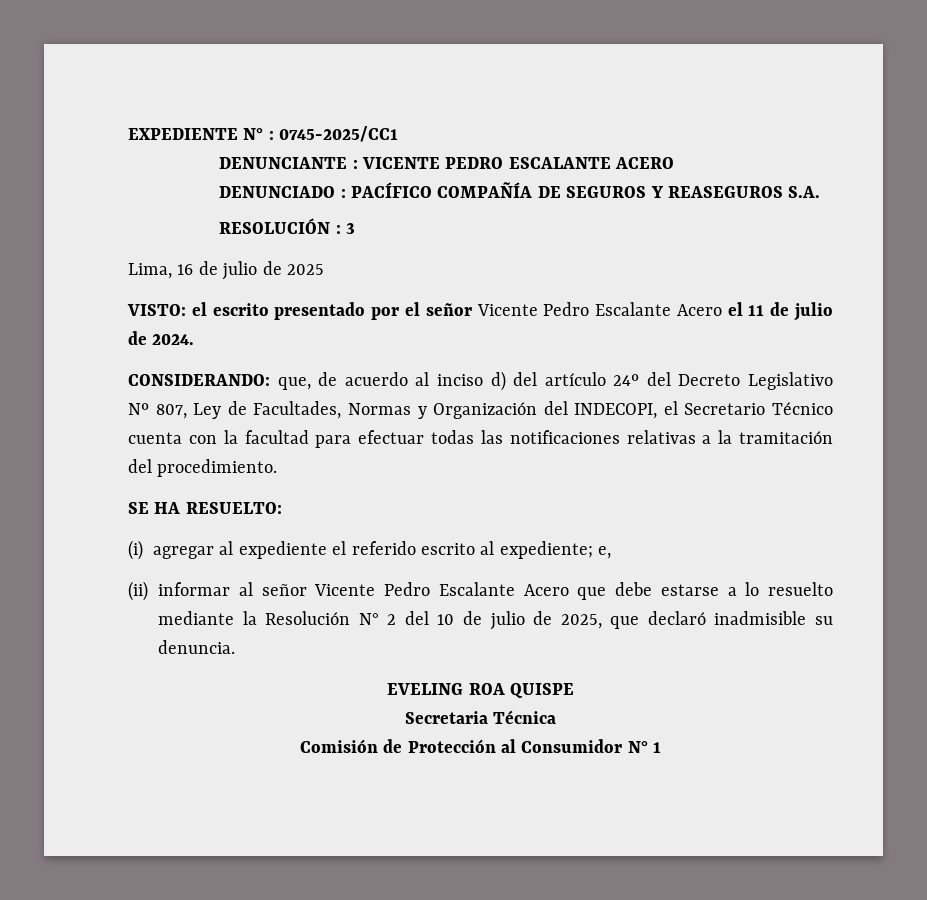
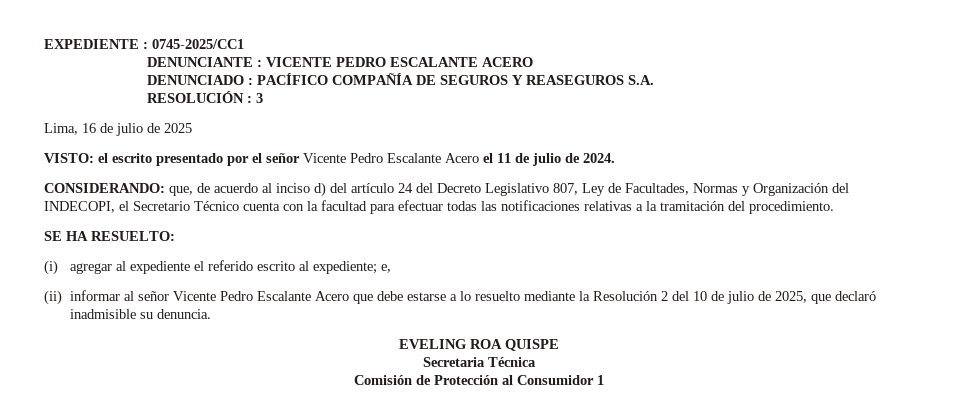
[243,128,264,140] N° -> (139, 44) none
[613,374,640,386] 24º -> [398,183,413,193] 24
[128,403,149,415] Nº -> (549, 189) none
[358,613,379,625] N° -> (658, 296) none
[627,741,648,753] N° -> (594, 380) none

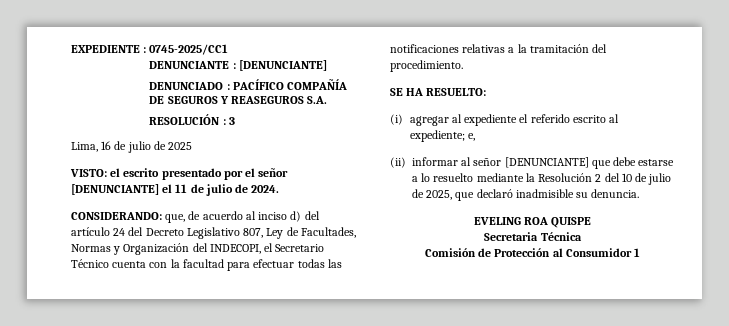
[265,57,533,67] VICENTE PEDRO ESCALANTE ACERO -> [238,60,327,71] [DENUNCIANTE]
[303,153,479,163] Vicente Pedro Escalante Acero -> [71,184,159,195] [DENUNCIANTE]
[172,291,349,301] Vicente Pedro Escalante Acero -> [504,157,589,168] [DENUNCIANTE]

